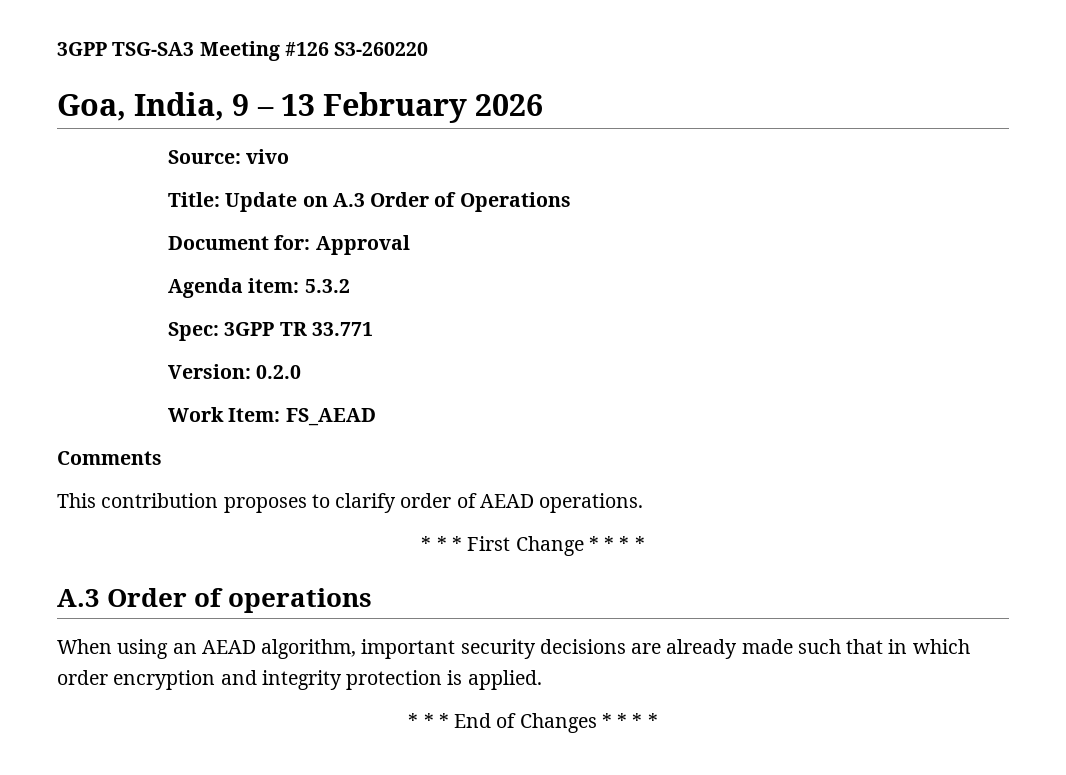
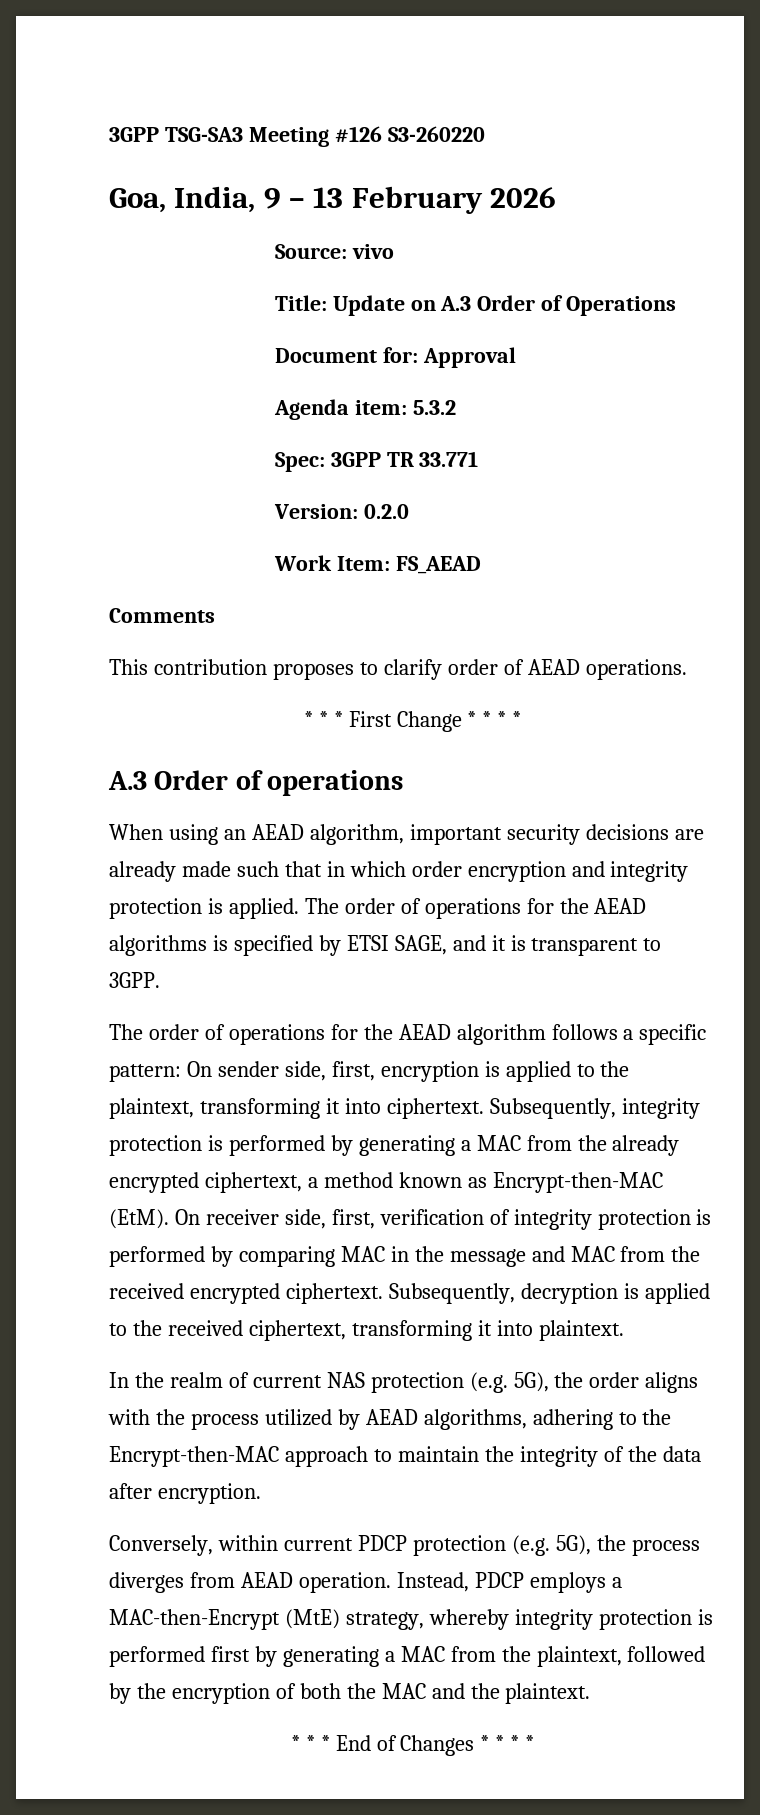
(542, 680) none -> [304,898,647,919] [109,935,662,956] [109,972,160,988] [109,1024,707,1045] [109,1061,630,1082] [109,1098,700,1119] [109,1135,680,1156] [109,1172,663,1193] [109,1209,712,1230] [109,1246,701,1267] [109,1283,710,1304] [109,1320,624,1341] [109,1372,699,1393] [108,1409,672,1430] [109,1446,701,1467] [109,1483,261,1504] [109,1535,700,1556] [109,1572,622,1593] [109,1609,713,1630] [109,1646,706,1667] [109,1683,591,1704] The order of operations for the AEAD algorithms is specified by ETSI SAGE, and it is transparent to 3GPP. // The order of operations for the AEAD algorithm follows a specific pattern: On sender side, first, encryption is applied to the plaintext, transforming it into ciphertext. Subsequently, integrity protection is performed by generating a MAC from the already encrypted ciphertext, a method known as Encrypt-then-MAC (EtM). On receiver side, first, verification of integrity protection is performed by comparing MAC in the message and MAC from the received encrypted ciphertext. Subsequently, decryption is applied to the received ciphertext, transforming it into plaintext. // In the realm of current NAS protection (e.g. 5G), the order aligns with the process utilized by AEAD algorithms, adhering to the Encrypt-then-MAC approach to maintain the integrity of the data after encryption. // Conversely, within current PDCP protection (e.g. 5G), the process diverges from AEAD operation. Instead, PDCP employs a MAC-then-Encrypt (MtE) strategy, whereby integrity protection is performed first by generating a MAC from the plaintext, followed by the encryption of both the MAC and the plaintext.

